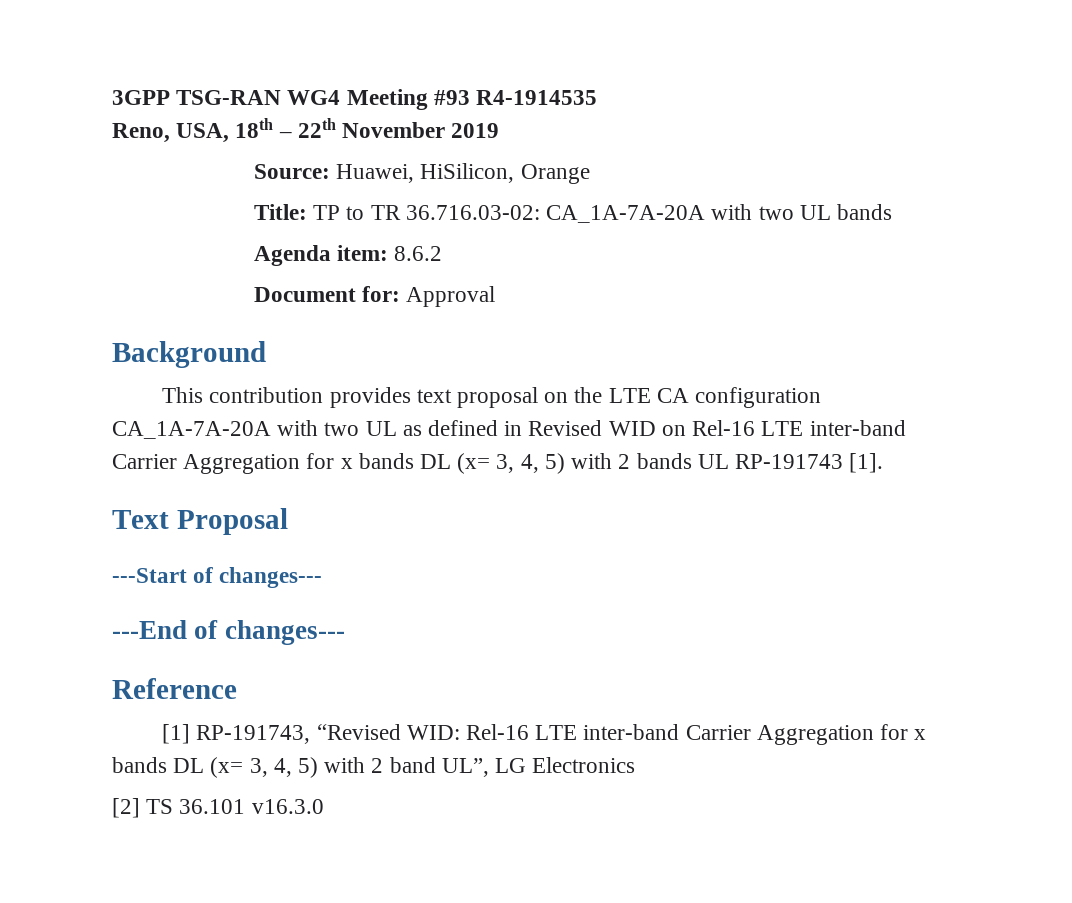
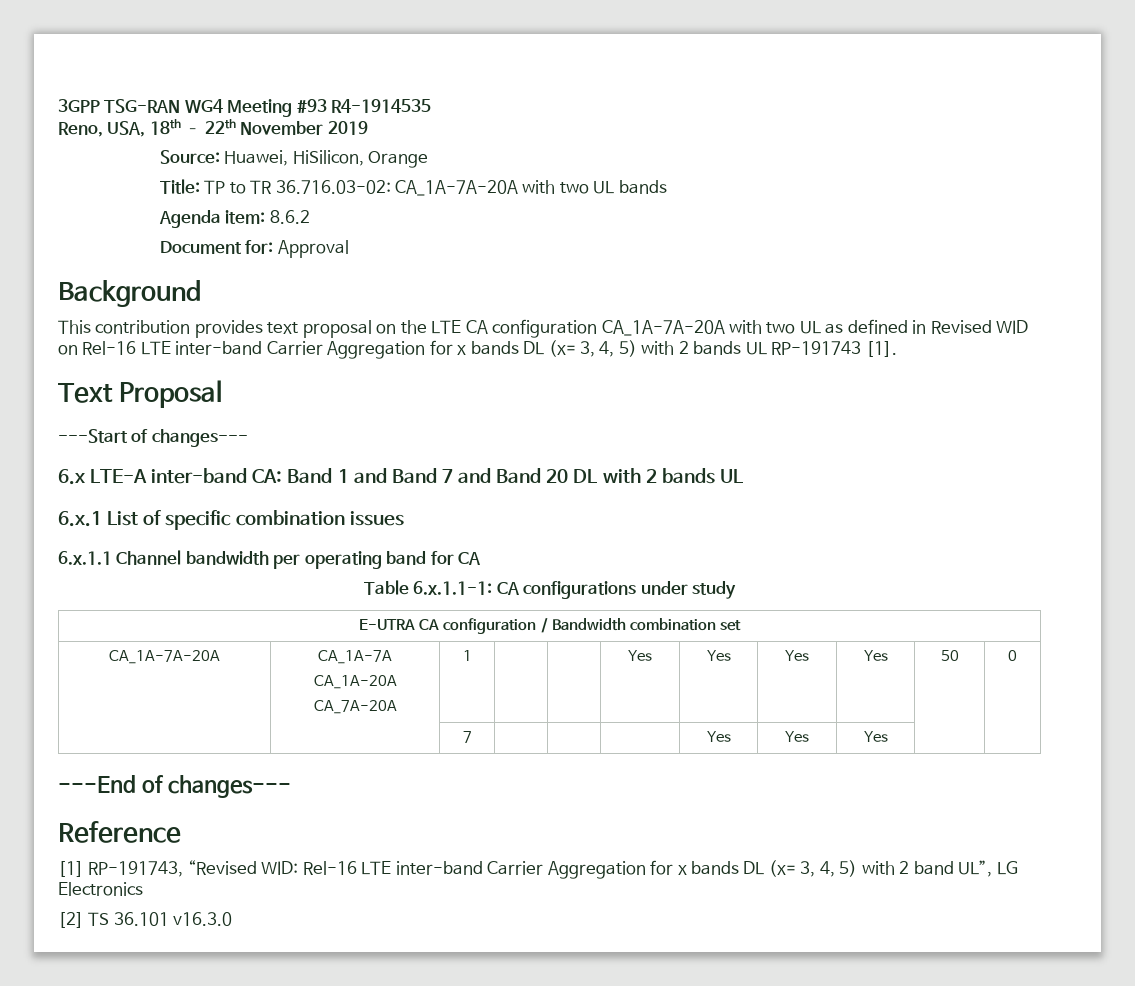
(323, 577) none -> [58,468,743,485] [58,510,404,530] [58,550,481,569] [363,580,737,599] [359,618,741,634] [109,650,220,664] [318,650,392,664] [313,675,397,689] [313,700,397,714] [462,650,472,661] [628,650,653,661] [706,650,731,661] [785,650,810,661] [863,650,888,661] [940,650,959,661] [1008,650,1017,661] [462,731,472,743] [706,731,731,742] [785,731,810,742] [863,731,888,742] // 6.x LTE-A inter-band CA: Band 1 and Band 7 and Band 20 DL with 2 bands UL // 6.x.1 List of specific combination issues // 6.x.1.1 Channel bandwidth per operating band for CA // Table 6.x.1.1-1: CA configurations under study // E-UTRA CA configuration / Bandwidth combination set // CA_1A-7A-20A | CA_1A-7A // CA_1A-20A // CA_7A-20A | 1 | | | Yes | Yes | Yes | Yes | 50 | 0 // | | 7 | | | | Yes | Yes | Yes | |

